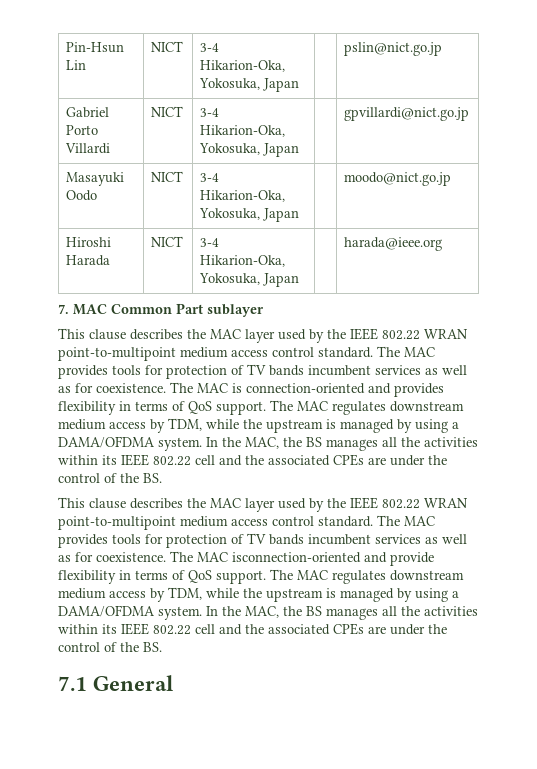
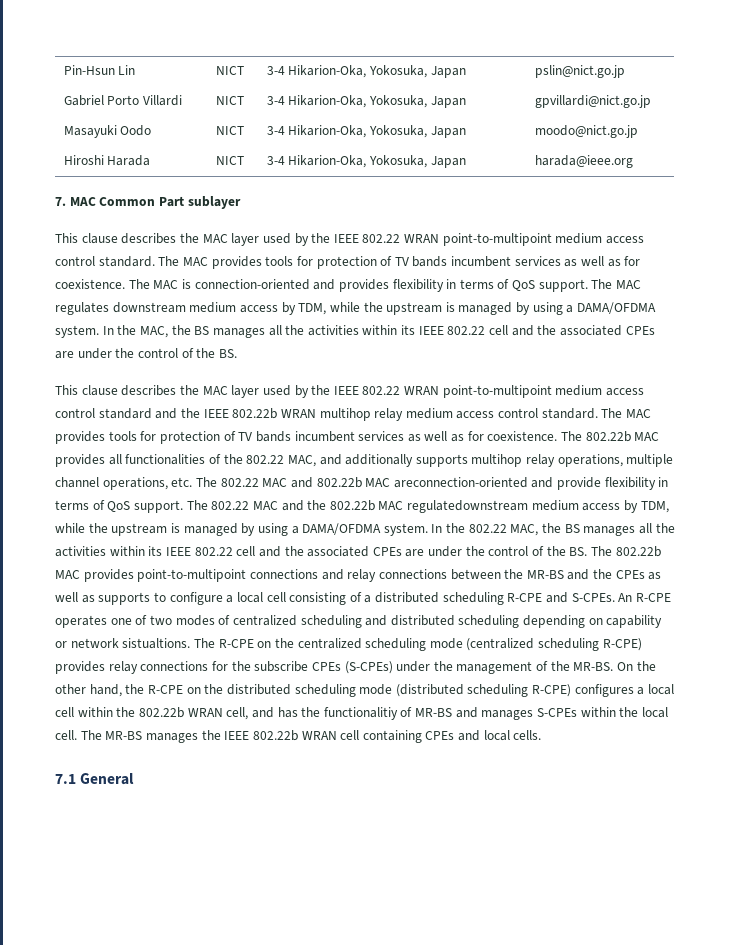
(314, 521) none -> [98,408,539,421] standard and the IEEE 802.22b WRAN multihop relay medium access control
[197,552,361,563] MAC isconnection-oriented -> [585,431,660,442] [55,454,674,467] [55,477,528,490] 802.22b MAC provides all functionalities of the 802.22 MAC, and additionally supports multihop relay operations, multiple channel operations, etc. The 802.22 MAC and 802.22b MAC areconnection-oriented
[297,570,464,584] MAC regulates downstream -> [211,500,529,513] 802.22 MAC and the 802.22b MAC regulatedownstream
(241, 611) none -> [468,524,507,533] 802.22
(162, 647) none -> [590,546,661,557] [55,569,662,582] [55,592,671,605] [55,615,663,628] [55,638,642,651] [55,661,656,674] [55,684,675,697] [55,707,668,720] [55,730,542,743] The 802.22b MAC provides point-to-multipoint connections and relay connections between the MR-BS and the CPEs as well as supports to configure a local cell consisting of a distributed scheduling R-CPE and S-CPEs. An R-CPE operates one of two modes of centralized scheduling and distributed scheduling depending on capability or network sistualtions. The R-CPE on the centralized scheduling mode (centralized scheduling R-CPE) provides relay connections for the subscribe CPEs (S-CPEs) under the management of the MR-BS. On the other hand, the R-CPE on the distributed scheduling mode (distributed scheduling R-CPE) configures a local cell within the 802.22b WRAN cell, and has the functionalitiy of MR-BS and manages S-CPEs within the local cell. The MR-BS manages the IEEE 802.22b WRAN cell containing CPEs and local cells.

